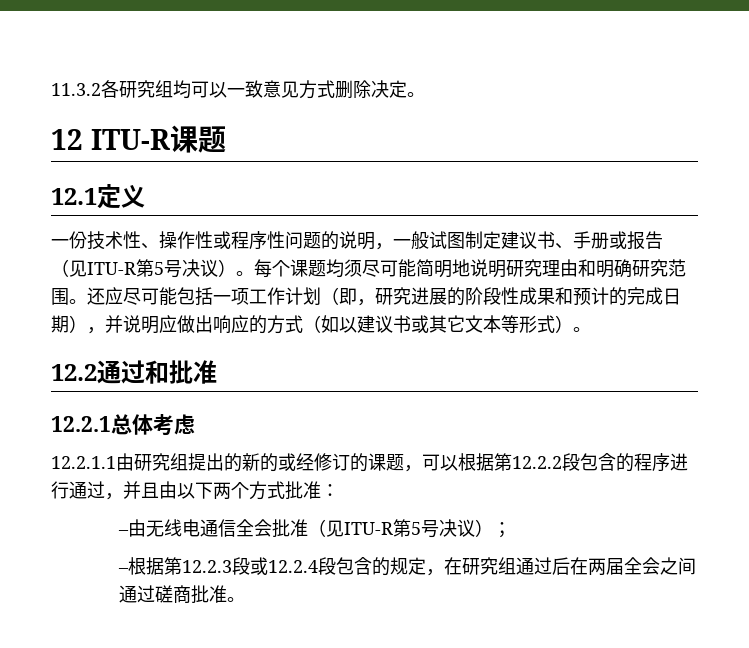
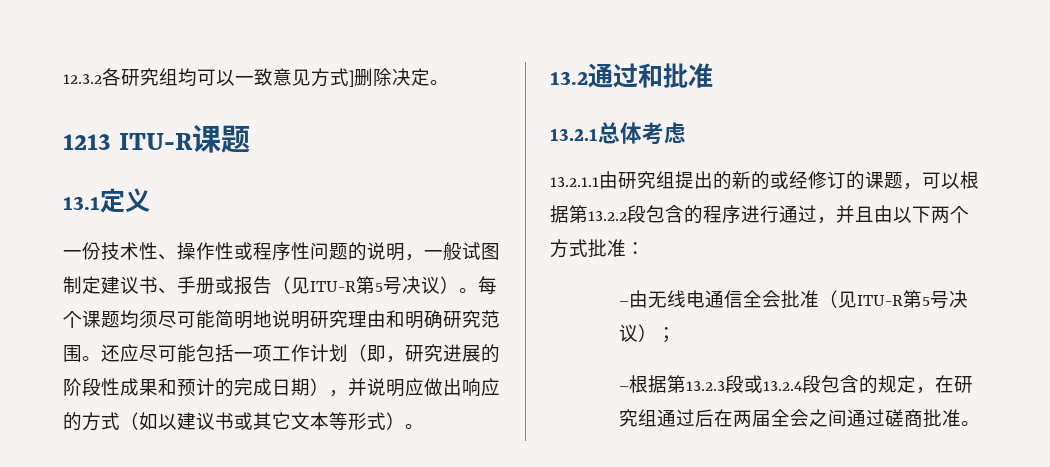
[51,83,101,96] 11.3.2 -> [63,74,102,84] 12.3.2
(335, 89) none -> [349,70,354,87] ]
[51,129,83,150] 12 -> [63,134,111,150] 1213
[51,188,97,205] 12.1 -> [63,196,100,210] 13.1
[51,364,97,381] 12.2 -> [550,71,588,85] 13.2
[51,416,111,432] 12.2.1 -> [550,128,598,141] 13.2.1
[51,456,116,469] 12.2.1.1 -> [550,177,599,187] 13.2.1.1
[512,456,562,469] 12.2.2 -> [588,211,627,221] 13.2.2
[181,557,318,575] 12.2.3段或12.2.4 -> [685,375,802,393] 13.2.3段或13.2.4

